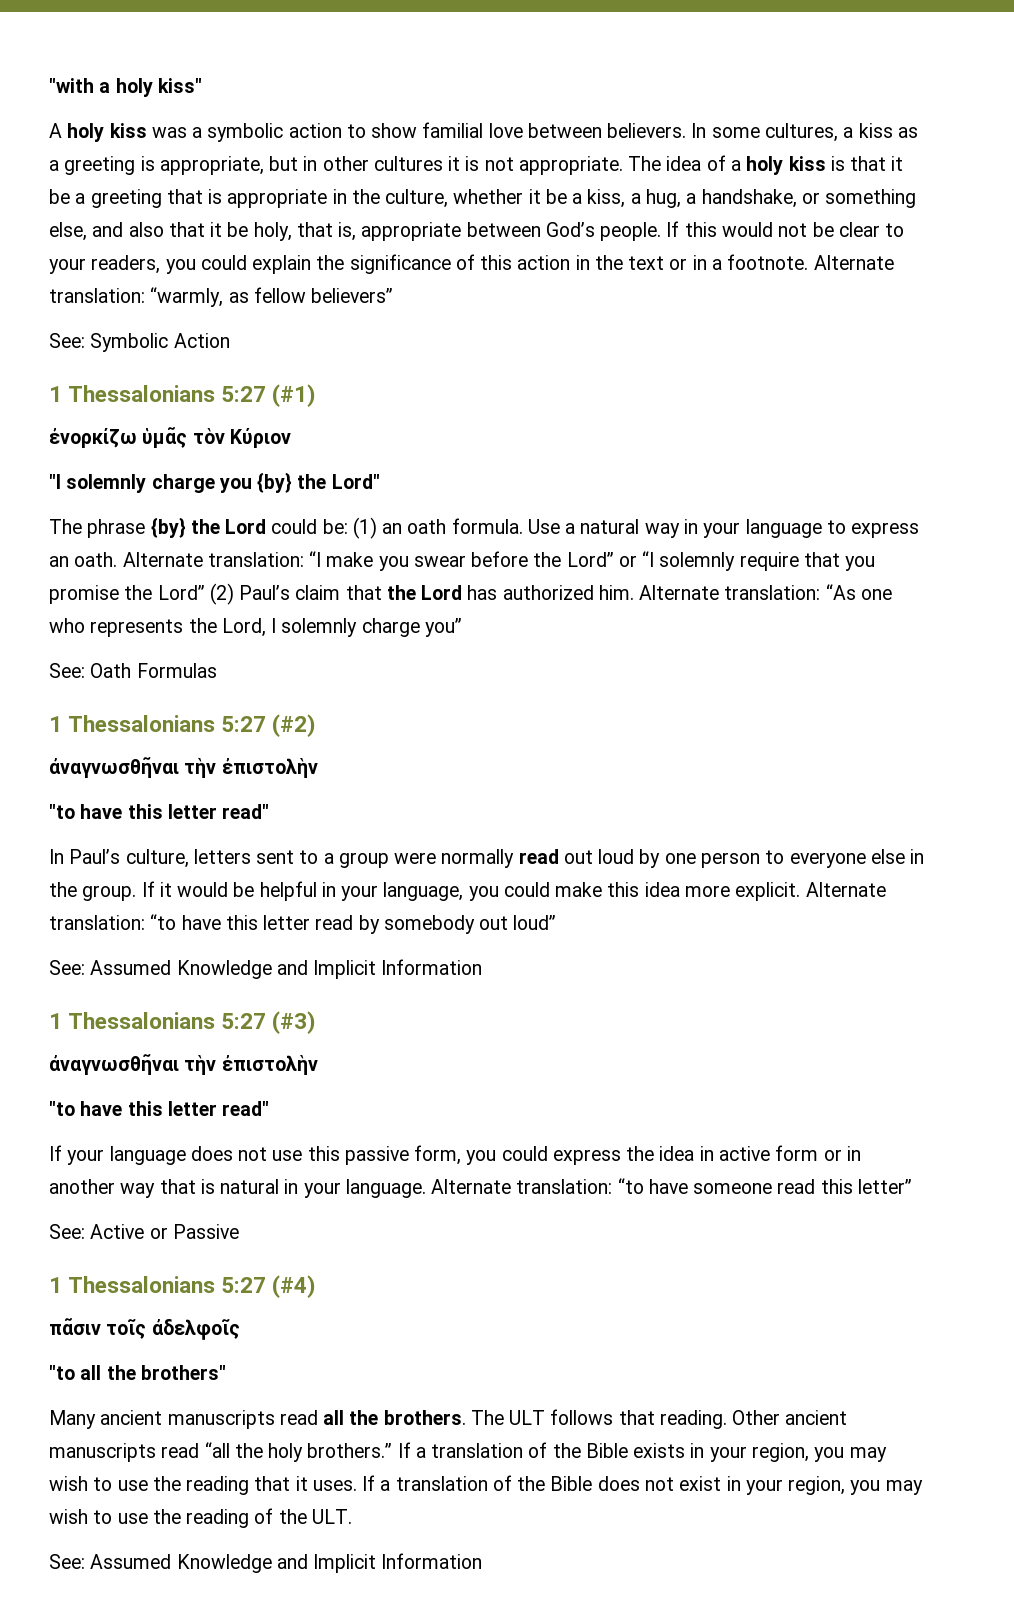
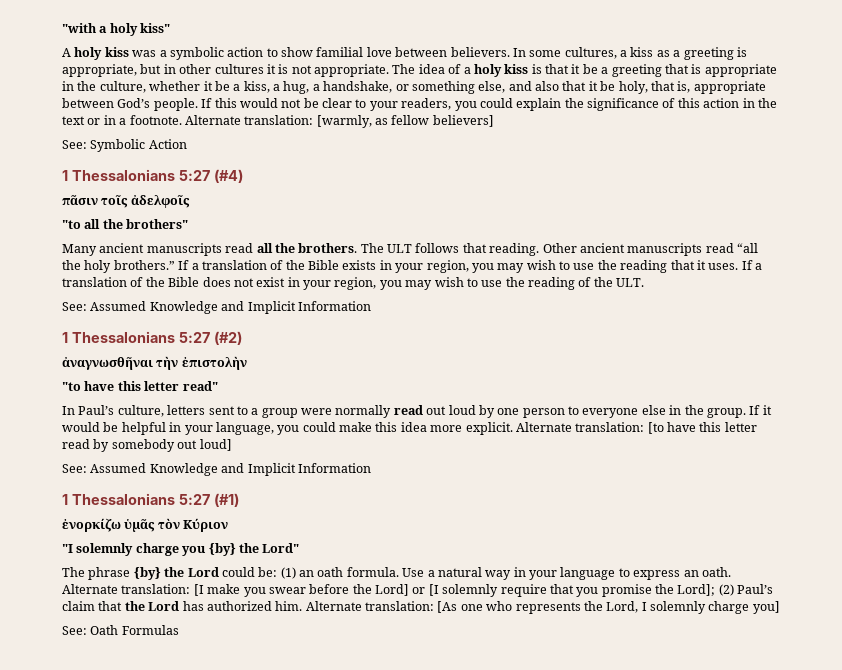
[150,287,224,307] “warmly, -> [316,115,372,128] [warmly,
[311,288,394,303] believers” -> [432,115,494,127] believers]
[49,384,316,407] [49,427,291,448] [49,472,380,493] [49,517,920,539] [49,551,876,571] [49,583,892,605] [49,618,462,637] [49,663,217,678] [49,714,316,737] [49,757,318,778] [49,804,270,819] [49,849,925,868] [49,881,886,901] [49,914,557,934] [49,959,483,979] [49,1011,316,1034] [49,1054,318,1075] [49,1101,270,1116] [49,1145,861,1165] [49,1178,912,1198] [49,1224,239,1239] // 1 Thessalonians 5:27 (#1) // ἐνορκίζω ὑμᾶς τὸν Κύριον // "I solemnly charge you {by} the Lord" // The phrase {by} the Lord could be: (1) an oath formula. Use a natural way in your language to express an oath. Alternate translation: “I make you swear before the Lord” or “I solemnly require that you promise the Lord” (2) Paul’s claim that the Lord has authorized him. Alternate translation: “As one who represents the Lord, I solemnly charge you” // See: Oath Formulas // 1 Thessalonians 5:27 (#2) // ἀναγνωσθῆναι τὴν ἐπιστολὴν // "to have this letter read" // In Paul’s culture, letters sent to a group were normally read out loud by one person to everyone else in the group. If it would be helpful in your language, you could make this idea more explicit. Alternate translation: “to have this letter read by somebody out loud” // See: Assumed Knowledge and Implicit Information // 1 Thessalonians 5:27 (#3) // ἀναγνωσθῆναι τὴν ἐπιστολὴν // "to have this letter read" // If your language does not use this passive form, you could express the idea in active form or in another way that is natural in your language. Alternate translation: “to have someone read this letter” // See: Active or Passive -> (187, 144) none
(483, 1561) none -> [62,331,242,345] [62,356,247,370] [62,381,218,391] [62,405,772,418] [62,422,757,435] [62,439,232,452] [62,463,371,476] [62,493,239,507] [62,518,229,532] [62,543,300,556] [62,567,731,580] [62,584,774,597] [62,601,780,614] [62,625,179,635] // 1 Thessalonians 5:27 (#2) // ἀναγνωσθῆναι τὴν ἐπιστολὴν // "to have this letter read" // In Paul’s culture, letters sent to a group were normally read out loud by one person to everyone else in the group. If it would be helpful in your language, you could make this idea more explicit. Alternate translation: [to have this letter read by somebody out loud] // See: Assumed Knowledge and Implicit Information // 1 Thessalonians 5:27 (#1) // ἐνορκίζω ὑμᾶς τὸν Κύριον // "I solemnly charge you {by} the Lord" // The phrase {by} the Lord could be: (1) an oath formula. Use a natural way in your language to express an oath. Alternate translation: [I make you swear before the Lord] or [I solemnly require that you promise the Lord]; (2) Paul’s claim that the Lord has authorized him. Alternate translation: [As one who represents the Lord, I solemnly charge you] // See: Oath Formulas

